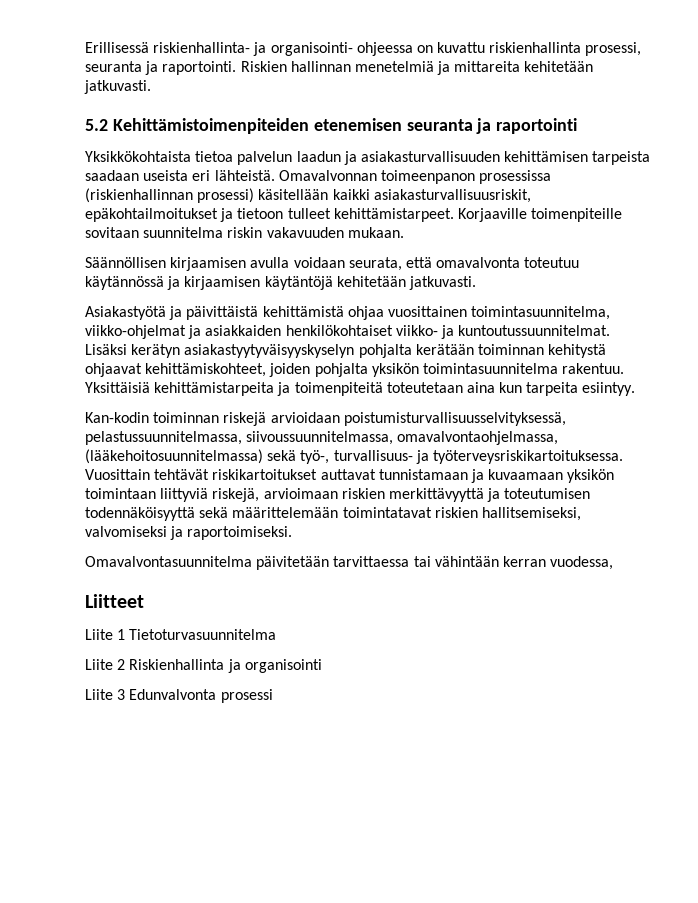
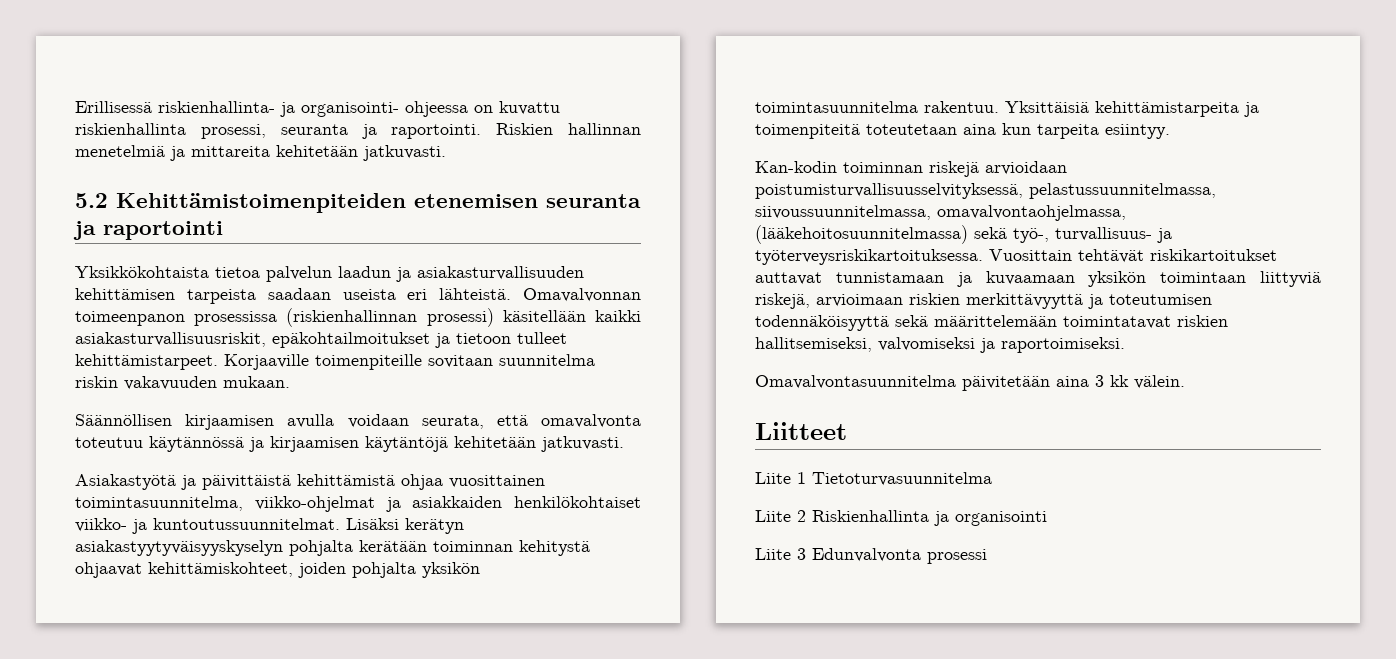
[333,556,614,570] tarvittaessa tai vähintään kerran vuodessa, -> [1056,375,1185,389] aina 3 kk välein.

